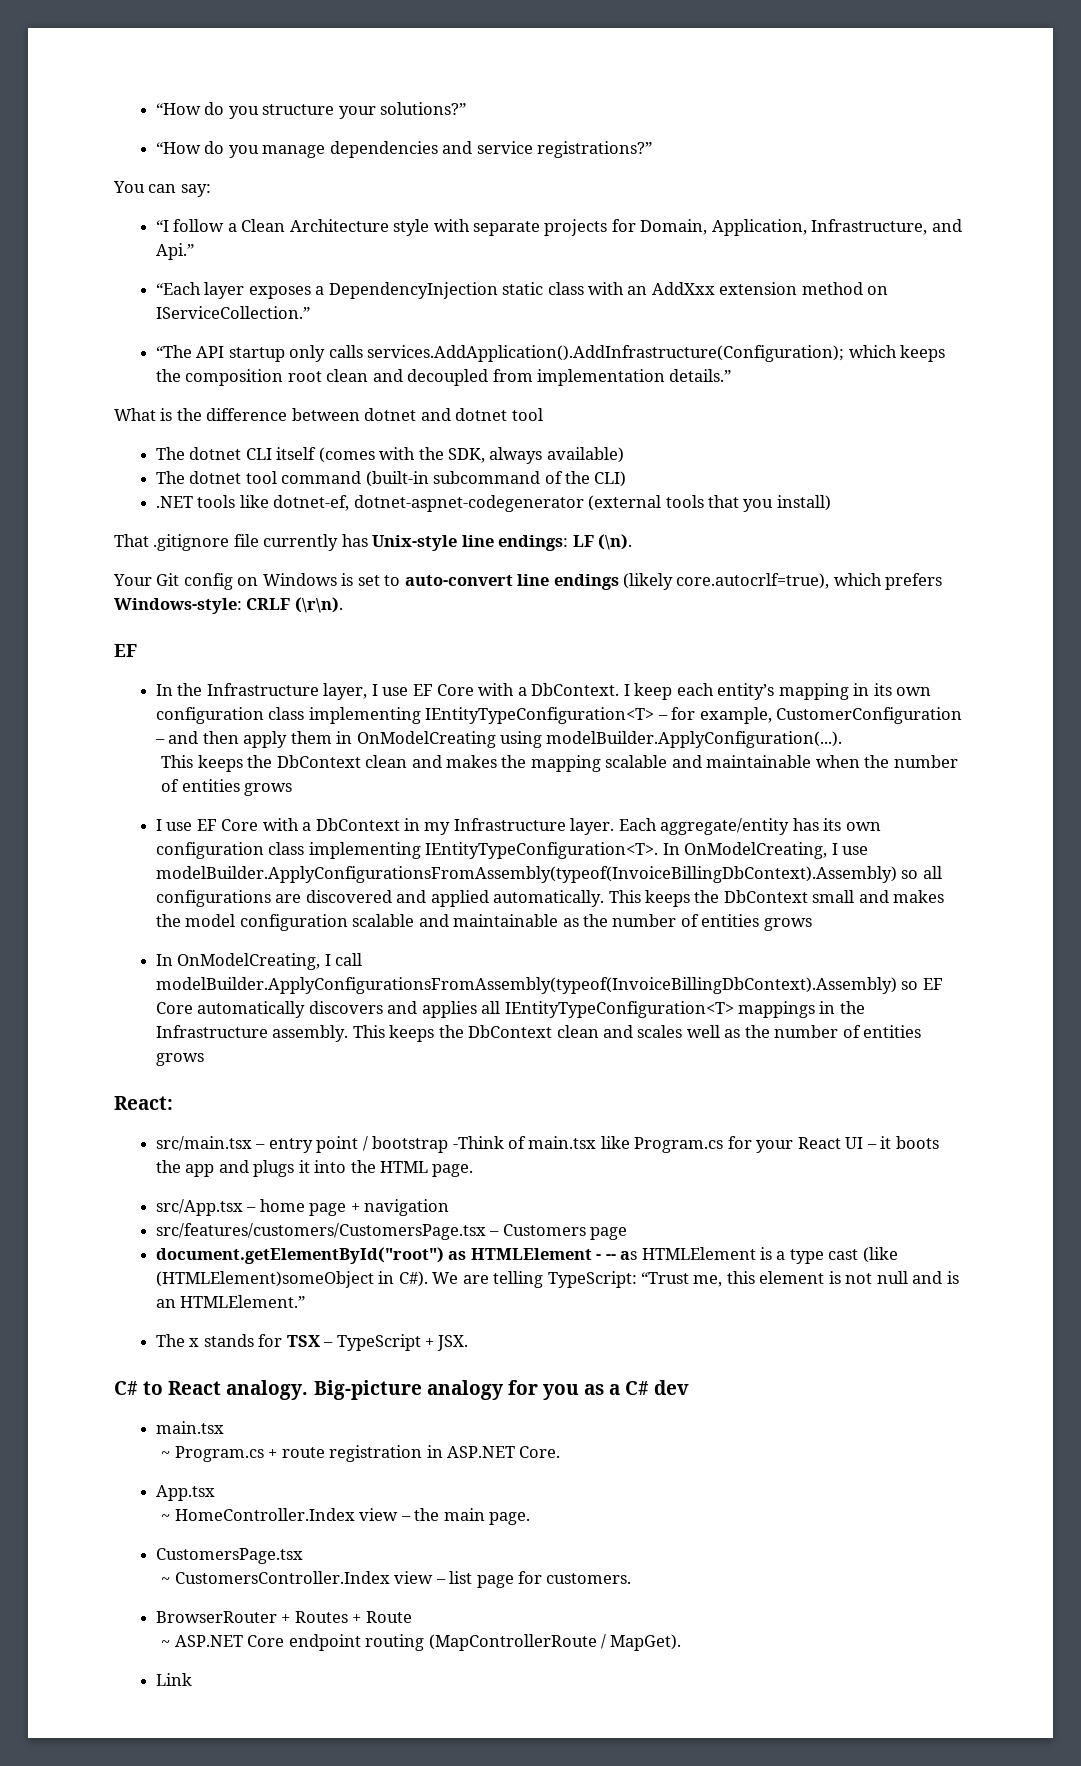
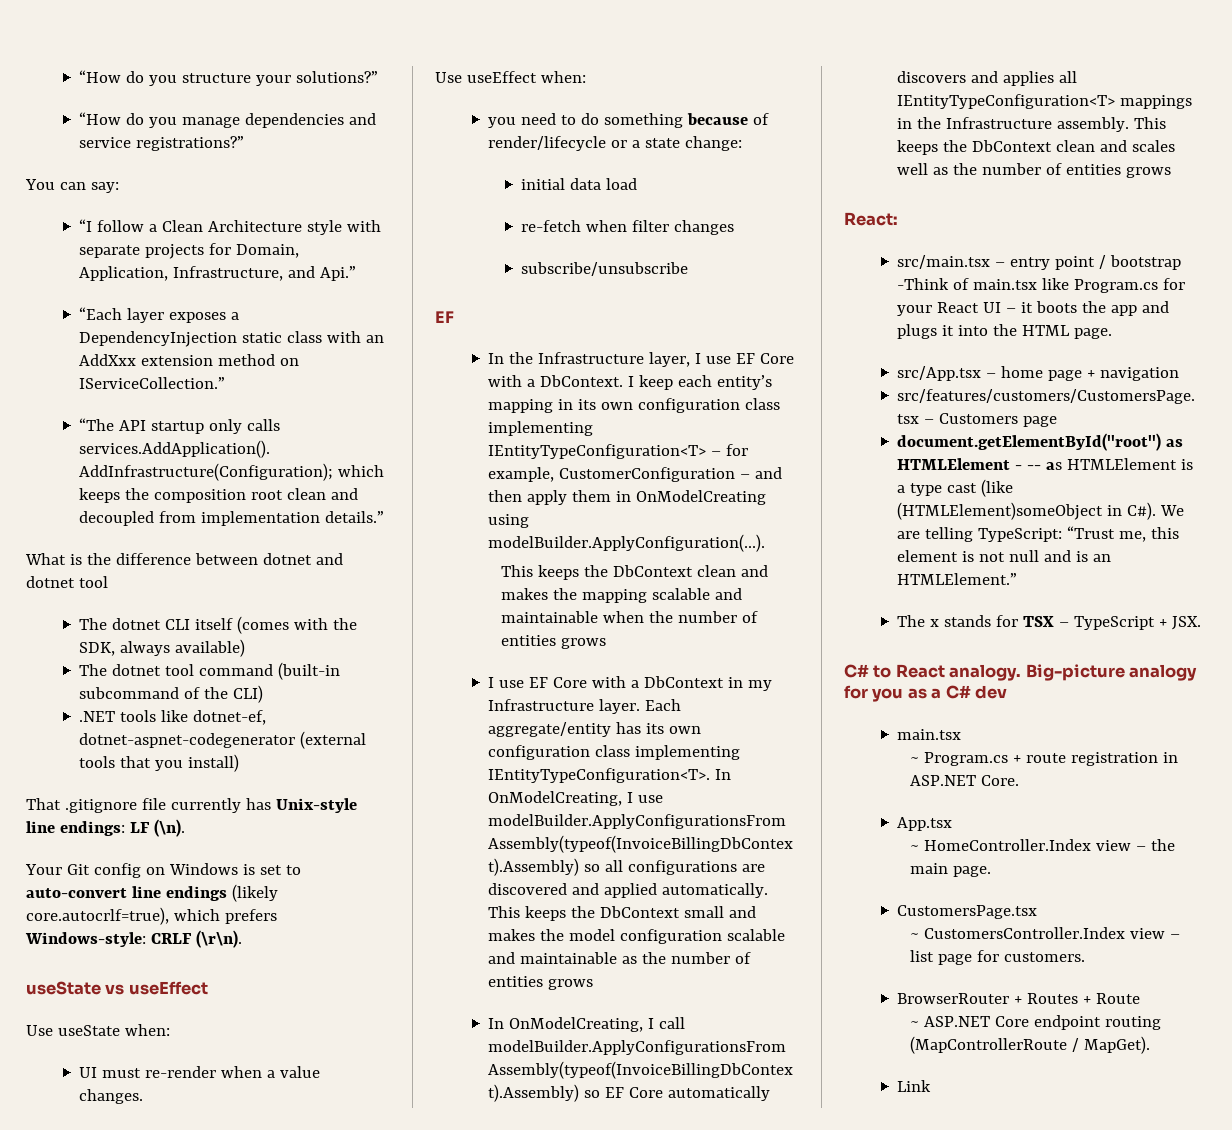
(343, 605) none -> [26,981,208,995] [26,1024,170,1036] [79,1066,321,1078] [79,1089,144,1104] [435,71,586,83] [488,113,770,128] [488,136,743,151] [521,178,638,190] [521,220,735,235] [521,262,689,276] // useState vs useEffect // Use useState when: // UI must re-render when a value changes. // Use useEffect when: // you need to do something because of render/lifecycle or a state change: // initial data load // re-fetch when filter changes // subscribe/unsubscribe

